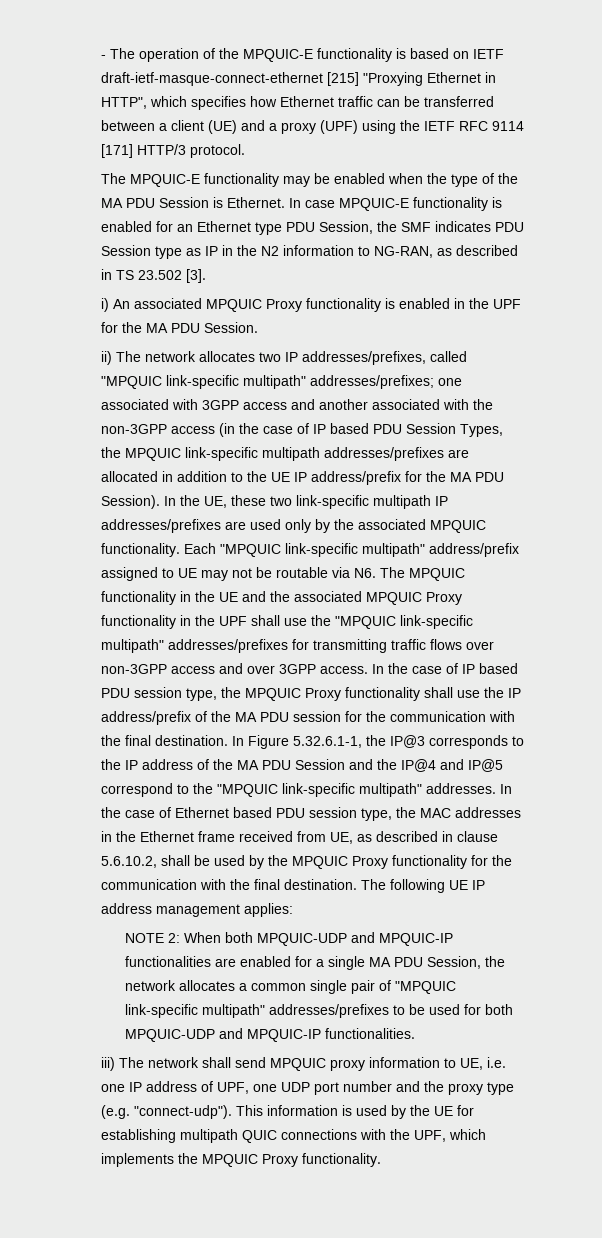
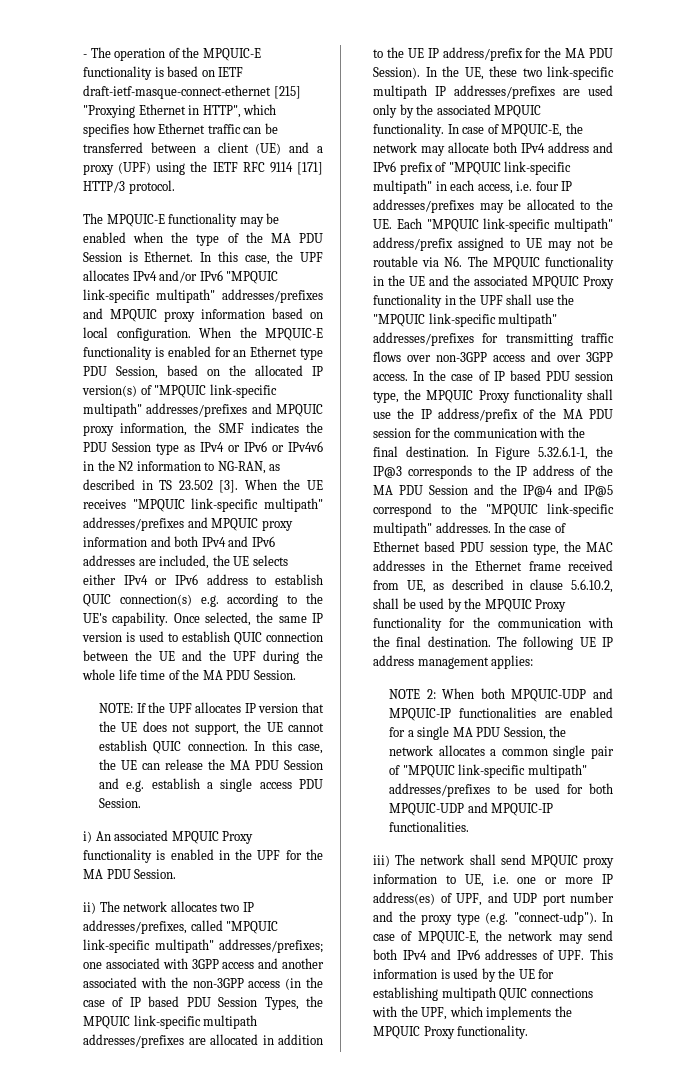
[304,200,335,208] case -> [217,251,323,265] [82,270,279,284] [82,289,323,303] [82,308,323,322] [82,327,257,341] this case, the UPF allocates IPv4 and/or IPv6 "MPQUIC link-specific multipath" addresses/prefixes and MPQUIC proxy information based on local configuration. When the
(373, 227) none -> [166,365,323,376] [81,384,277,398] [82,403,323,417] [82,423,188,436] based on the allocated IP version(s) of "MPQUIC link-specific multipath" addresses/prefixes and MPQUIC proxy information,
(491, 226) none -> [306,422,323,433] the
[204,246,218,256] IP -> [199,441,323,452] IPv4 or IPv6 or IPv4v6
(206, 276) none -> [244,479,324,490] [82,498,323,512] [82,517,293,531] [82,536,275,547] [82,555,288,569] [82,574,323,585] [82,593,323,607] [82,612,323,626] [81,631,323,645] [82,650,323,664] [81,669,296,680] [98,702,324,713] [98,721,324,735] [98,740,323,754] [98,759,323,770] [98,778,323,792] [98,798,141,808] When the UE receives "MPQUIC link-specific multipath" addresses/prefixes and MPQUIC proxy information and both IPv4 and IPv6 addresses are included, the UE selects either IPv4 or IPv6 address to establish QUIC connection(s) e.g. according to the UE's capability. Once selected, the same IP version is used to establish QUIC connection between the UE and the UPF during the whole life time of the MA PDU Session. // NOTE: If the UPF allocates IP version that the UE does not support, the UE cannot establish QUIC connection. In this case, the UE can release the MA PDU Session and e.g. establish a single access PDU Session.
(180, 550) none -> [447,123,583,137] [372,142,613,156] [372,161,572,175] [372,180,573,194] [372,199,613,213] [372,219,392,229] In case of MPQUIC-E, the network may allocate both IPv4 address and IPv6 prefix of "MPQUIC link-specific multipath" in each access, i.e. four IP addresses/prefixes may be allocated to the UE.
[128,1081,197,1092] IP address -> [545,874,613,884] [372,892,435,905] or more IP address(es)
[252,1084,277,1092] one -> [487,892,508,903] and
(232, 1112) none -> [602,912,613,922] [372,930,613,944] [372,949,585,960] In case of MPQUIC-E, the network may send both IPv4 and IPv6 addresses of UPF.

